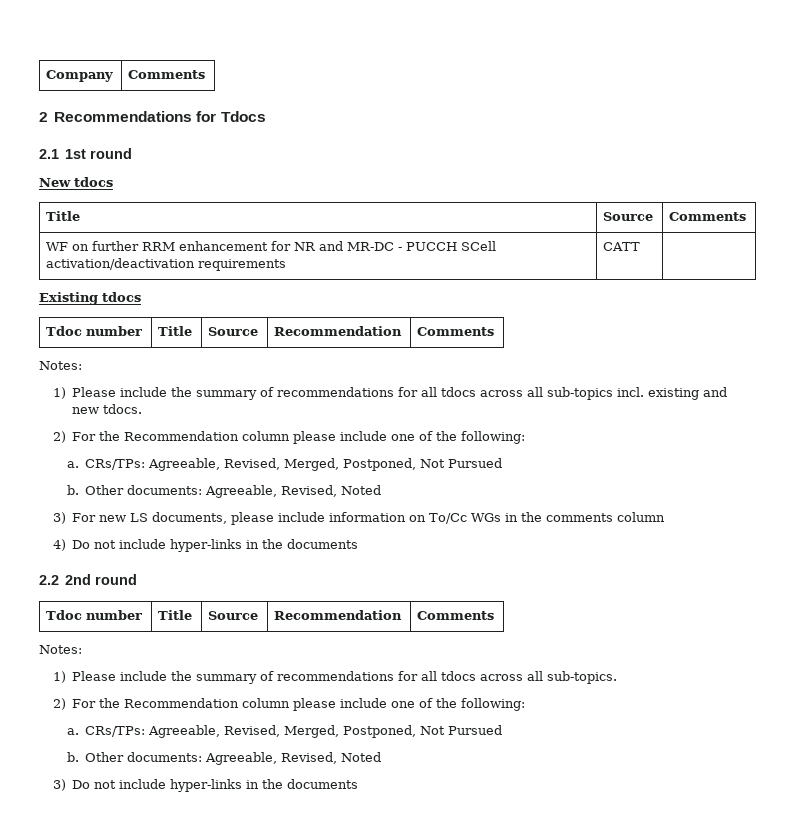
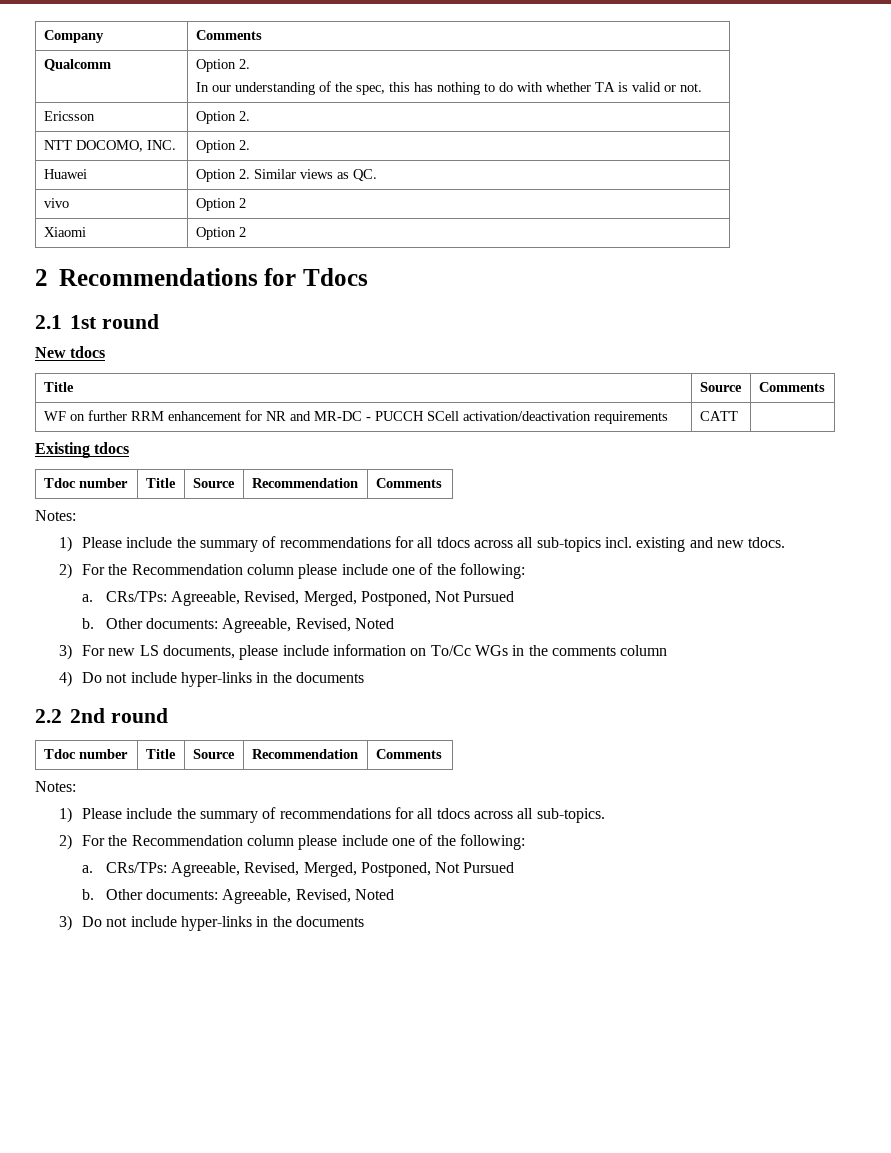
(206, 74) none -> [43,59,111,71] [195,59,250,72] [195,81,702,95] [43,111,95,121] [195,111,250,124] [43,140,176,152] [195,140,250,153] [43,169,87,179] [195,169,377,182] [43,198,69,208] [195,198,246,211] [43,227,86,237] [195,227,246,240] // Qualcomm | Option 2. // In our understanding of the spec, this has nothing to do with whether TA is valid or not. // Ericsson | Option 2. // NTT DOCOMO, INC. | Option 2. // Huawei | Option 2. Similar views as QC. // vivo | Option 2 // Xiaomi | Option 2

